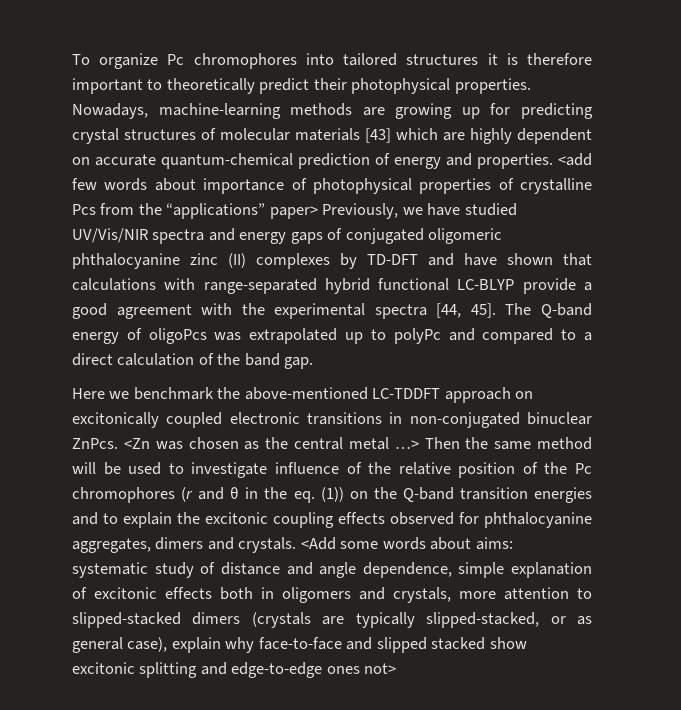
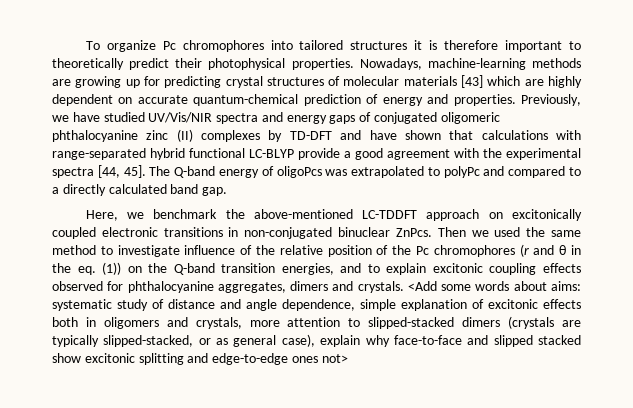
[558,153,592,166] [72,178,592,194] [72,203,318,219] <add few words about importance of photophysical properties of crystalline Pcs from the “applications” paper> -> (516, 100) none
[345,332,364,344] up -> (425, 172) none
[72,353,241,366] direct calculation of the -> [62,184,167,196] directly calculated
[72,388,105,399] Here -> [85,210,118,221] Here,
[123,437,592,450] [72,462,162,475] <Zn was chosen as the central metal …> Then the same method will be used -> [437,227,581,237] [52,245,96,255] Then we used the same method
[534,487,592,503] energies -> [281,263,334,275] energies,
[177,512,200,524] the -> (427, 269) none

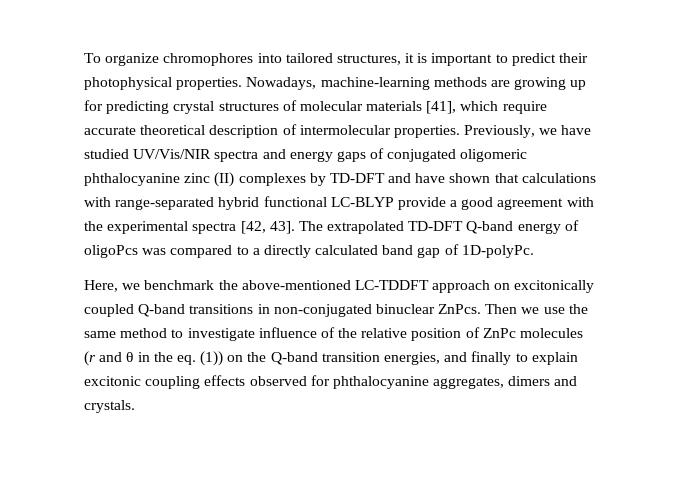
[162,41,176,50] Pc -> (160, 59) none
[350,41,408,50] structures -> [336,54,401,65] structures,
[444,40,499,50] therefore -> (428, 58) none
[52,58,124,70] theoretically -> (508, 58) none
[461,75,583,88] [52,94,449,106] [43] which are highly dependent on accurate quantum-chemical prediction of energy and -> [426,101,547,114] [84,124,391,138] [41], which require accurate theoretical description of intermolecular
[97,165,171,178] [44, 45]. The -> [240,221,464,234] [42, 43]. The extrapolated TD-DFT
[351,166,505,178] extrapolated to polyPc and -> (167, 251) none
[202,187,228,196] gap. -> [417,244,534,258] gap of 1D-polyPc.
[101,227,158,237] electronic -> [138,304,186,317] Q-band
[494,227,521,237] used -> [543,307,565,314] use
[392,245,515,257] the Pc chromophores -> [482,328,584,338] ZnPc molecules
(362, 268) none -> [471,351,512,365] finally
[407,281,581,291] [52,299,581,311] [52,316,581,329] [52,334,582,347] [52,353,348,365] <Add some words about aims: systematic study of distance and angle dependence, simple explanation of excitonic effects both in oligomers and crystals, more attention to slipped-stacked dimers (crystals are typically slipped-stacked, or as general case), explain why face-to-face and slipped stacked show excitonic splitting and edge-to-edge ones not> -> (135, 406) none

